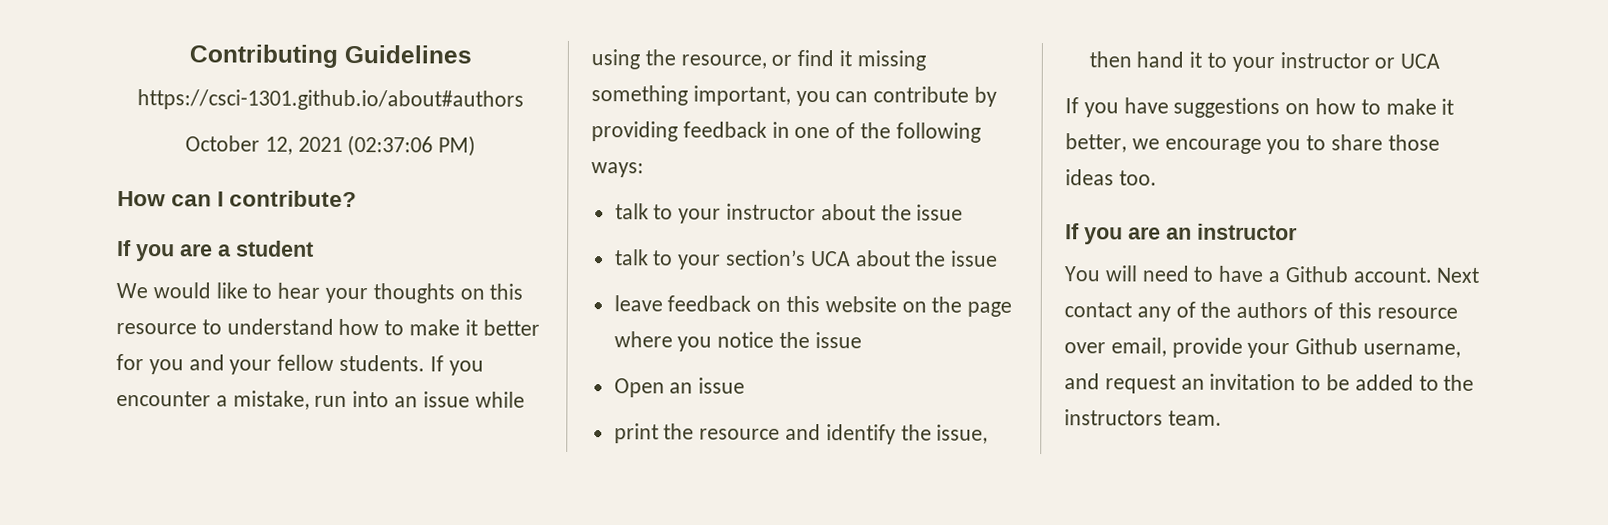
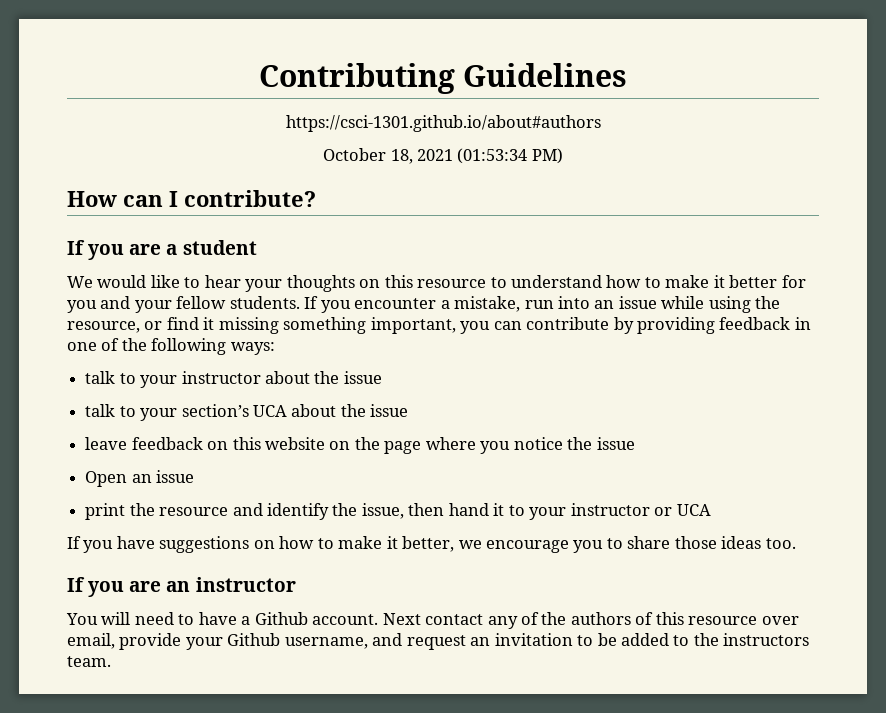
[264,135,434,157] 12, 2021 (02:37:06 -> [390,148,528,164] 18, 2021 (01:53:34

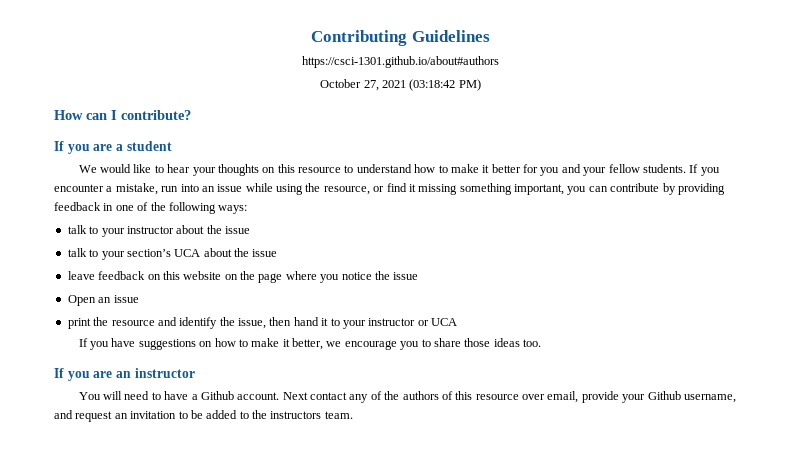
[390,148,528,164] 18, 2021 (01:53:34 -> [363,79,456,91] 27, 2021 (03:18:42

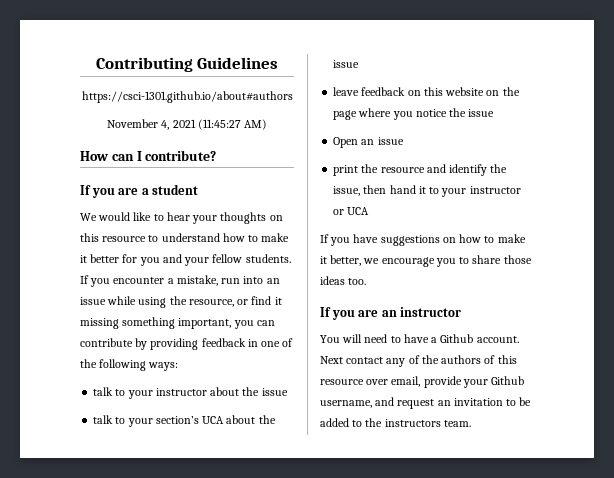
[320,79,481,91] October 27, 2021 (03:18:42 PM) -> [107,119,267,130] November 4, 2021 (11:45:27 AM)

